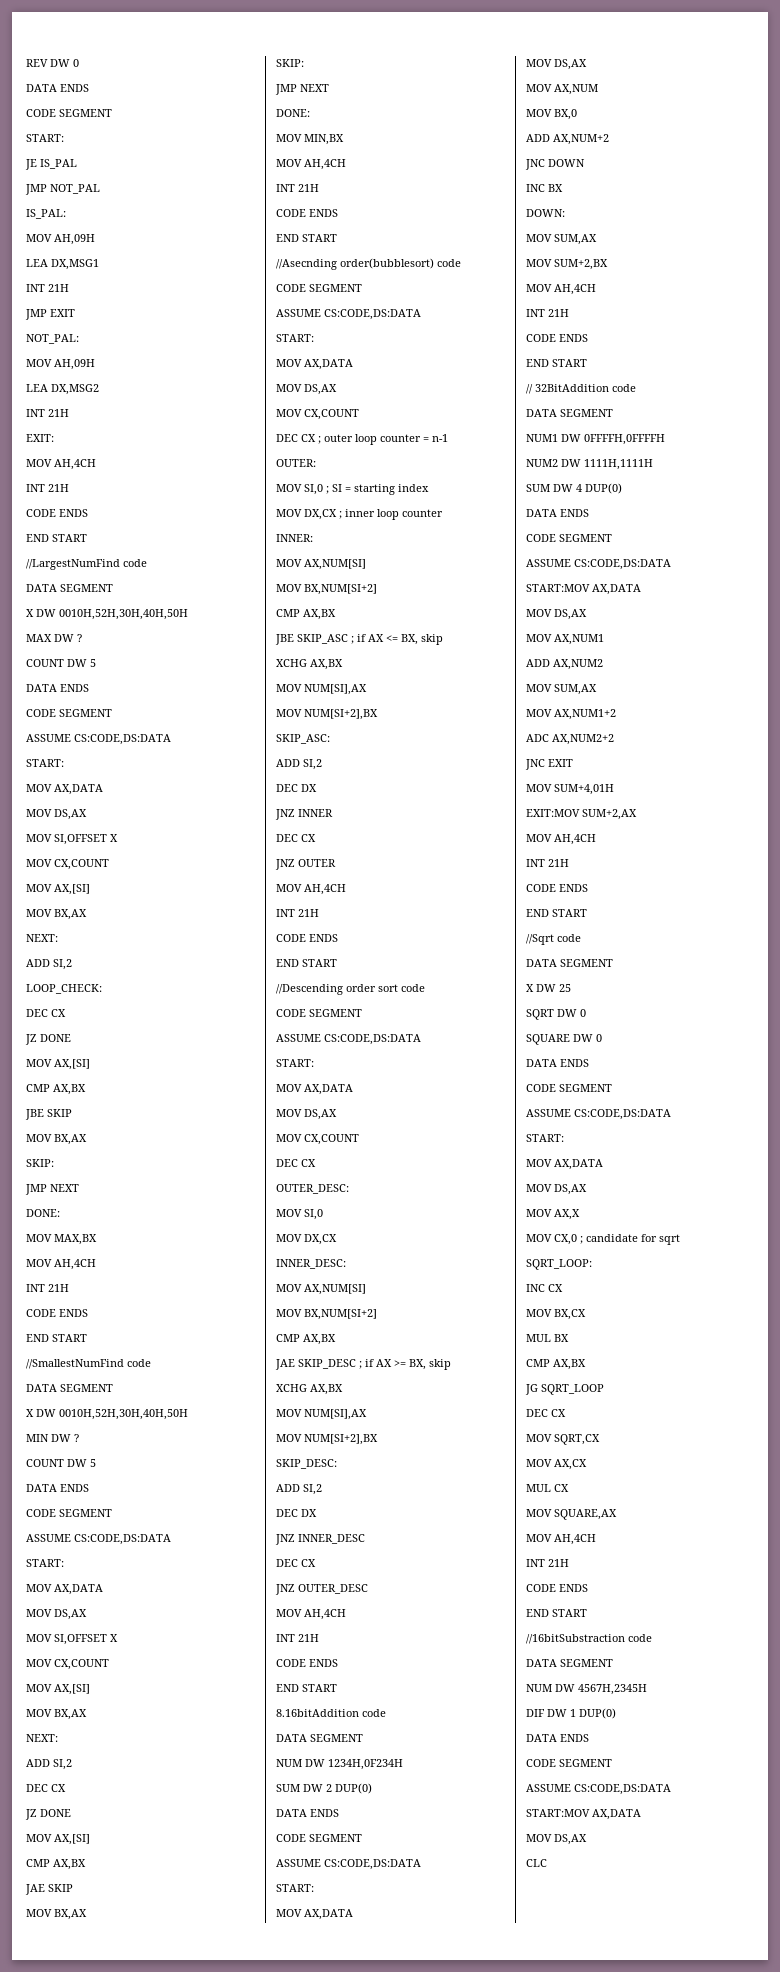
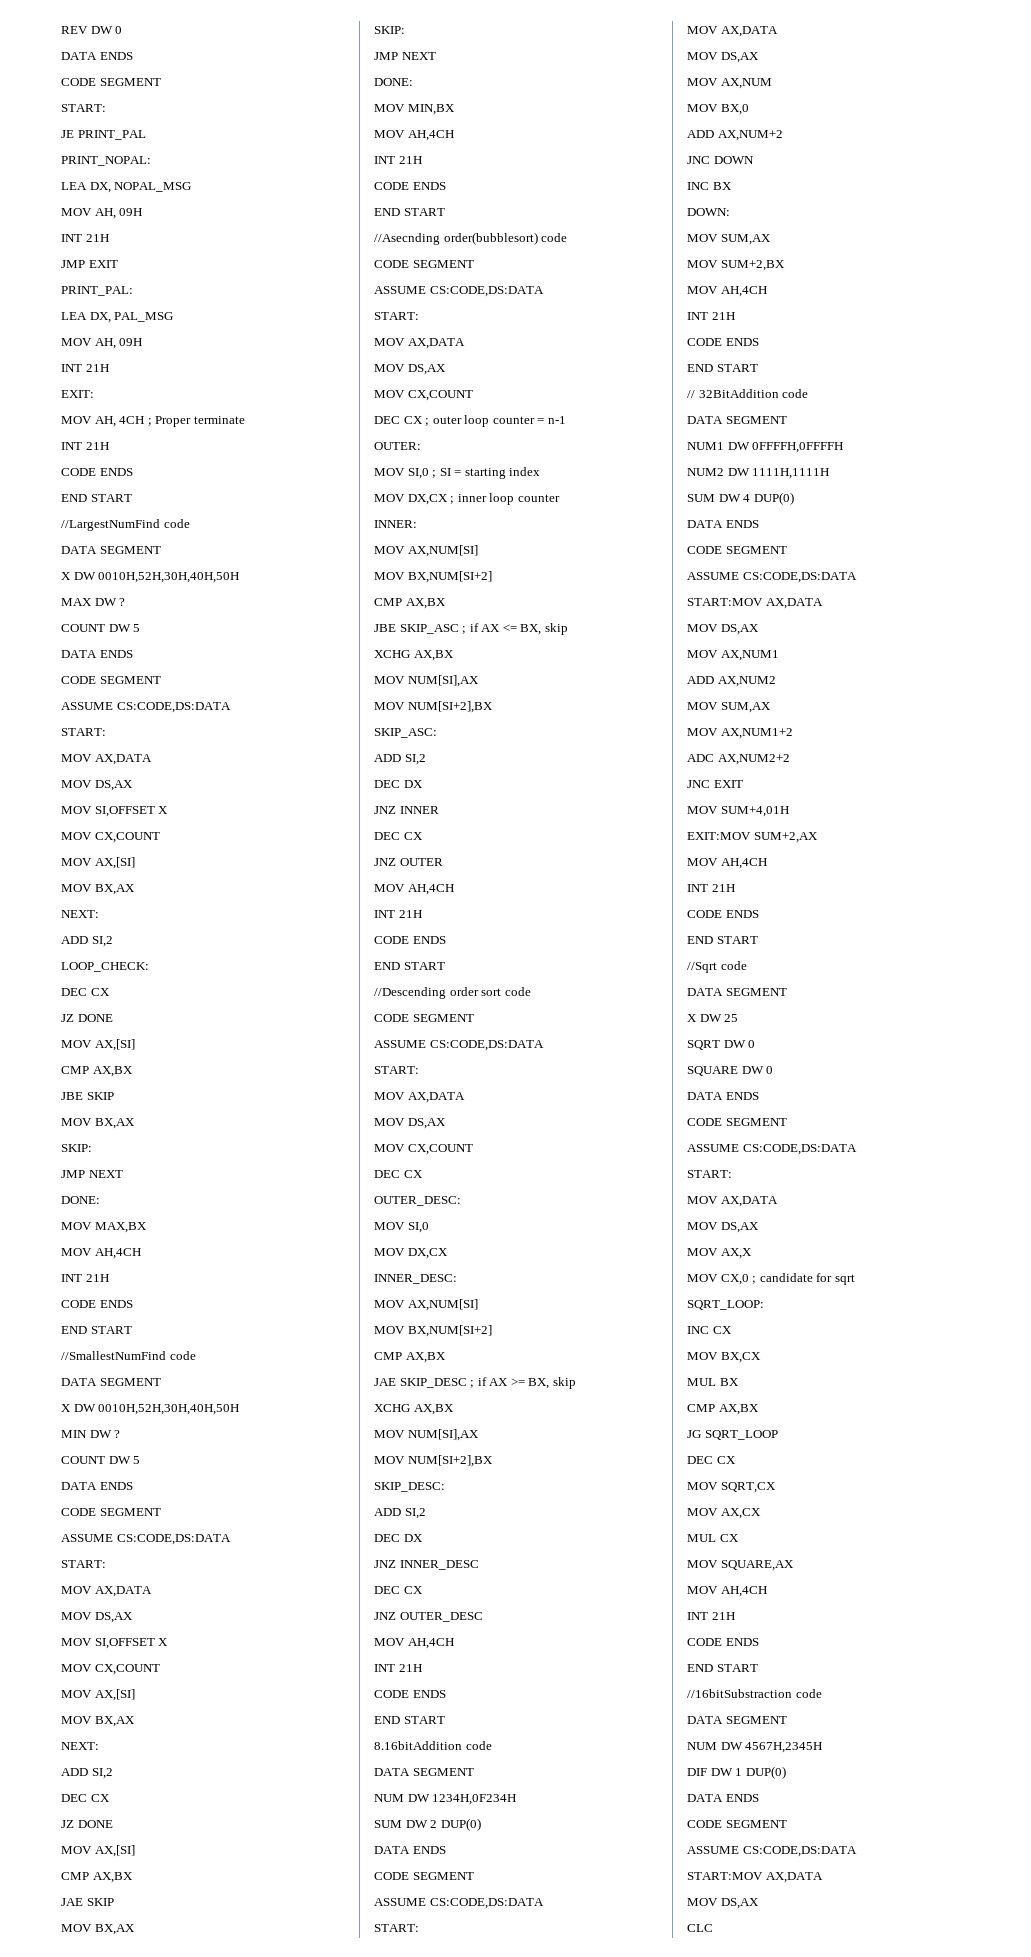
[40,159,77,169] [25,184,100,195] [26,209,66,219] [26,234,95,245] [26,259,99,270] [26,284,69,292] [25,309,75,320] [26,334,79,344] [26,359,95,370] [26,384,99,395] IS_PAL // JMP NOT_PAL // IS_PAL: // MOV AH,09H // LEA DX,MSG1 // INT 21H // JMP EXIT // NOT_PAL: // MOV AH,09H // LEA DX,MSG2 -> [77,130,146,140] [61,156,151,166] [61,182,192,193] [61,208,143,219] [61,234,109,242] [61,260,118,268] [61,286,133,296] [61,312,174,323] [61,338,143,349] PRINT_PAL // PRINT_NOPAL: // LEA DX, NOPAL_MSG // MOV AH, 09H // INT 21H // JMP EXIT // PRINT_PAL: // LEA DX, PAL_MSG // MOV AH, 09H
[54,459,96,470] AH,4CH -> [94,416,245,427] AH, 4CH ; Proper terminate

